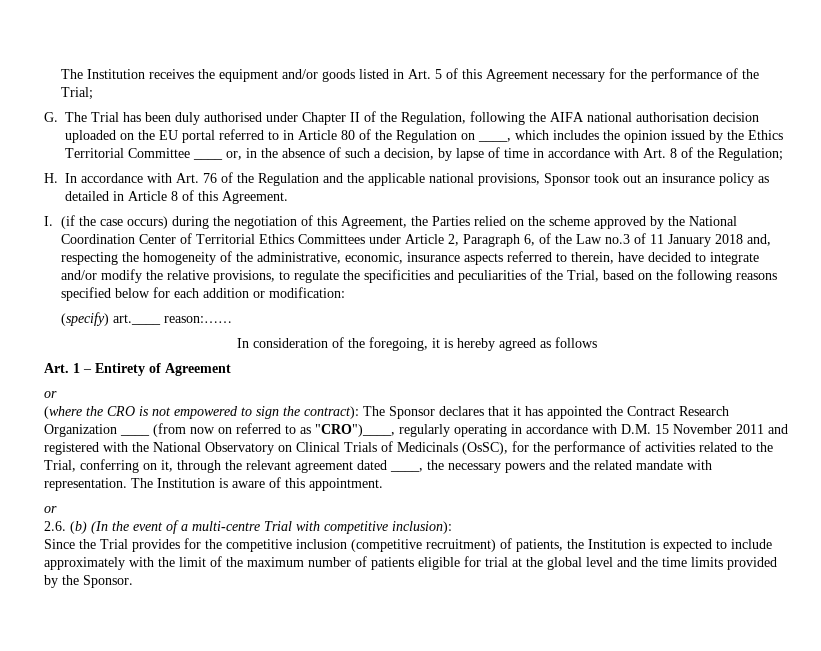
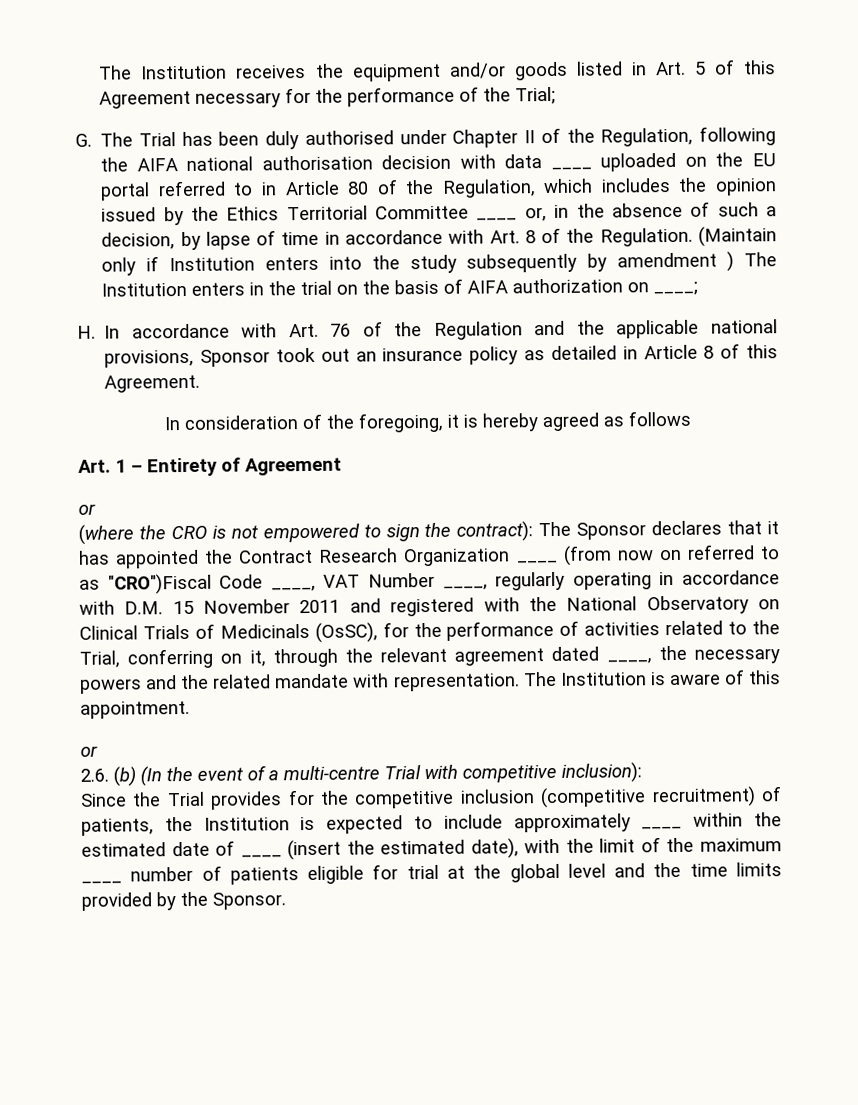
(759, 117) none -> [459,154,592,170] with data ____
[396,130,511,143] Regulation on ____, -> [441,179,536,198] Regulation,
[718,148,783,161] Regulation; -> [599,226,778,247] [101,251,777,276] [101,278,699,297] Regulation. (Maintain only if Institution enters into the study subsequently by amendment ) The Institution enters in the trial on the basis of AIFA authorization on ____;
[44,215,737,229] [60,233,771,247] [60,251,759,265] [60,269,777,283] [60,287,345,301] [60,312,232,326] // I. (if the case occurs) during the negotiation of this Agreement, the Parties relied on the scheme approved by the National Coordination Center of Territorial Ethics Committees under Article 2, Paragraph 6, of the Law no.3 of 11 January 2018 and, respecting the homogeneity of the administrative, economic, insurance aspects referred to therein, have decided to integrate and/or modify the relative provisions, to regulate the specificities and peculiarities of the Trial, based on the following reasons specified below for each addition or modification: // (specify) art.____ reason:…… -> (201, 383) none
[315,424,395,437] "CRO")____, -> [107,572,488,595] "CRO")Fiscal Code ____, VAT Number ____,
(125, 563) none -> [641,812,782,830] [81,838,519,861] ____ within the estimated date of ____ (insert the estimated date),
(304, 562) none -> [81,880,122,884] ____

